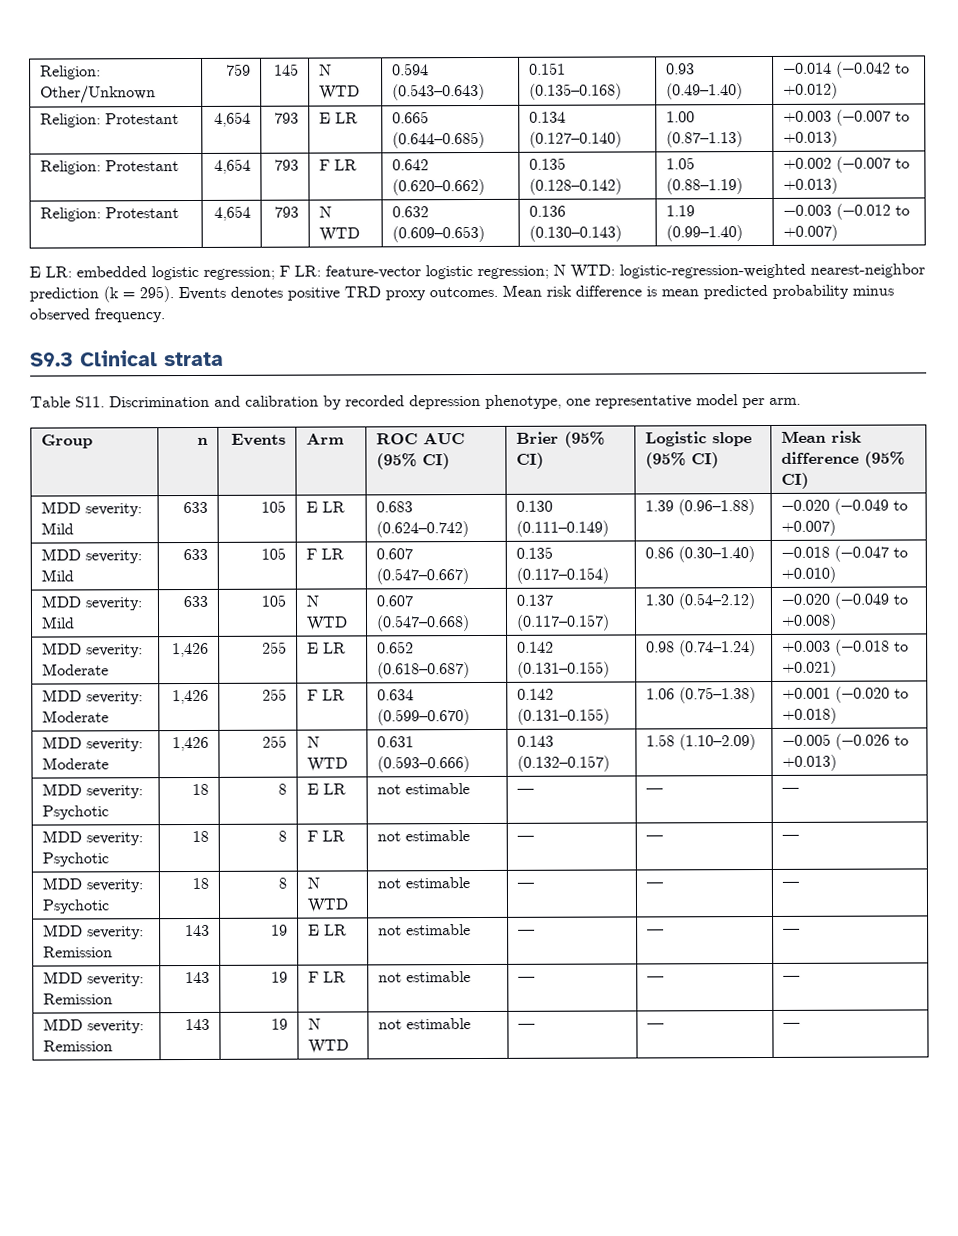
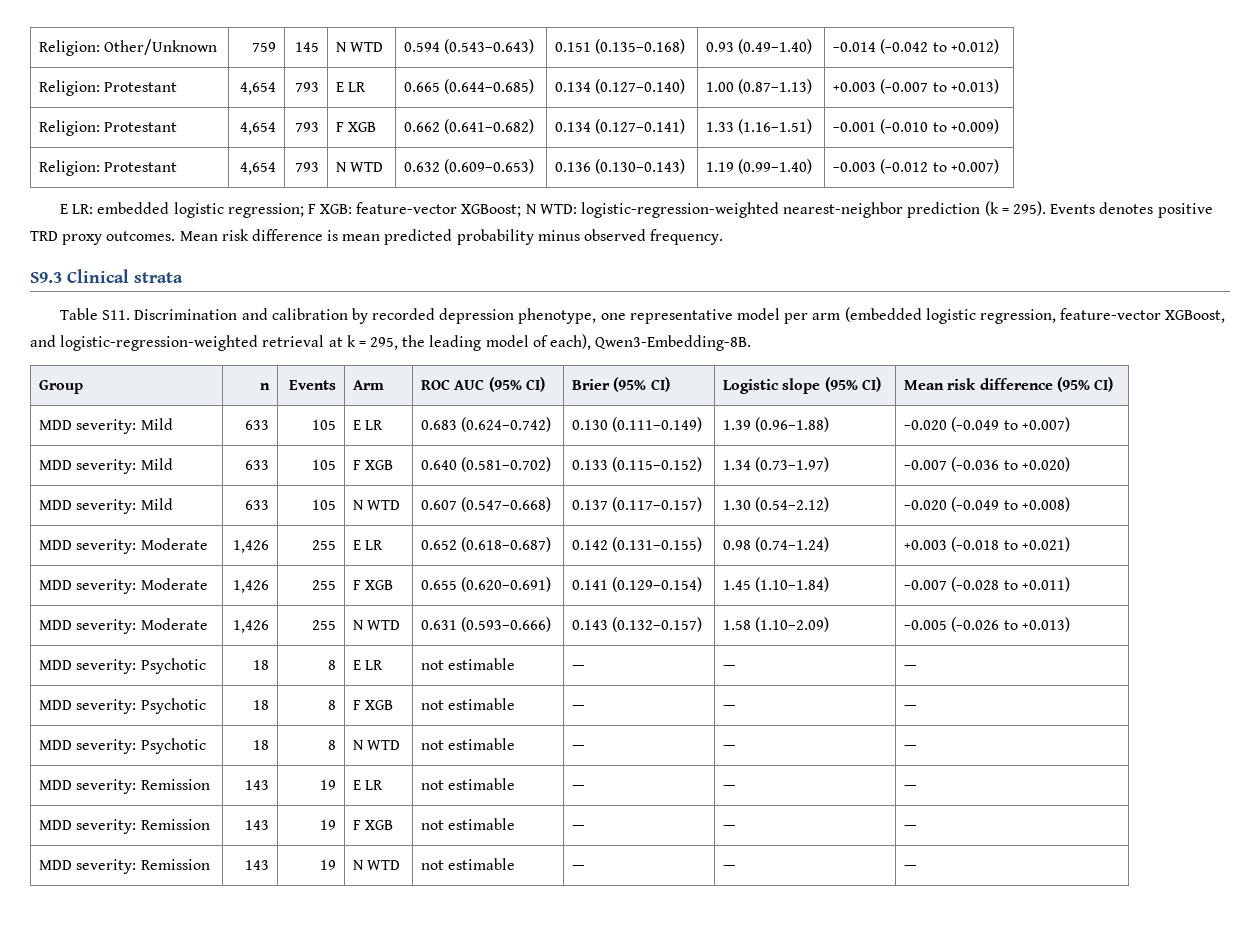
[334,159,358,171] [392,159,430,171] [392,178,486,196] [529,157,567,170] [529,178,623,195] [666,157,696,170] [666,178,744,195] [783,156,911,173] [783,177,839,194] LR | 0.642 (0.620–0.662) | 0.135 (0.128–0.142) | 1.05 (0.88–1.19) | +0.002 (−0.007 to +0.013) -> [348,122,377,132] [404,119,535,134] [555,119,686,134] [706,119,813,134] [833,119,999,134] XGB | 0.662 (0.641–0.682) | 0.134 (0.127–0.141) | 1.33 (1.16–1.51) | −0.001 (−0.010 to +0.009)
[294,265,549,280] LR: feature-vector logistic regression; -> [320,202,522,217] XGB: feature-vector XGBoost;
[769,397,801,405] arm. -> [812,307,1226,324] [30,334,752,351] arm (embedded logistic regression, feature-vector XGBoost, and logistic-regression-weighted retrieval at k = 295, the leading model of each), Qwen3-Embedding-8B.
[321,548,345,560] [376,548,414,560] [376,568,470,585] [516,546,554,559] [516,567,610,584] [645,546,756,563] [781,545,909,562] [781,566,837,583] LR | 0.607 (0.547–0.667) | 0.135 (0.117–0.154) | 0.86 (0.30–1.40) | −0.018 (−0.047 to +0.010) -> [365,460,394,470] [421,457,552,472] [572,457,703,472] [723,457,830,472] [904,457,1070,472] XGB | 0.640 (0.581–0.702) | 0.133 (0.115–0.152) | 1.34 (0.73–1.97) | −0.007 (−0.036 to +0.020)
[322,689,346,701] [377,689,415,701] [377,709,471,726] [517,688,555,700] [517,708,611,725] [646,687,757,704] [782,686,910,703] [782,707,838,724] LR | 0.634 (0.599–0.670) | 0.142 (0.131–0.155) | 1.06 (0.75–1.38) | +0.001 (−0.020 to +0.018) -> [365,580,394,590] [421,577,552,592] [572,577,703,592] [723,577,830,592] [904,577,1070,592] XGB | 0.655 (0.620–0.691) | 0.141 (0.129–0.154) | 1.45 (1.10–1.84) | −0.007 (−0.028 to +0.011)
[322,830,346,842] LR -> [365,700,394,710] XGB
[323,971,347,983] LR -> [365,820,394,830] XGB

